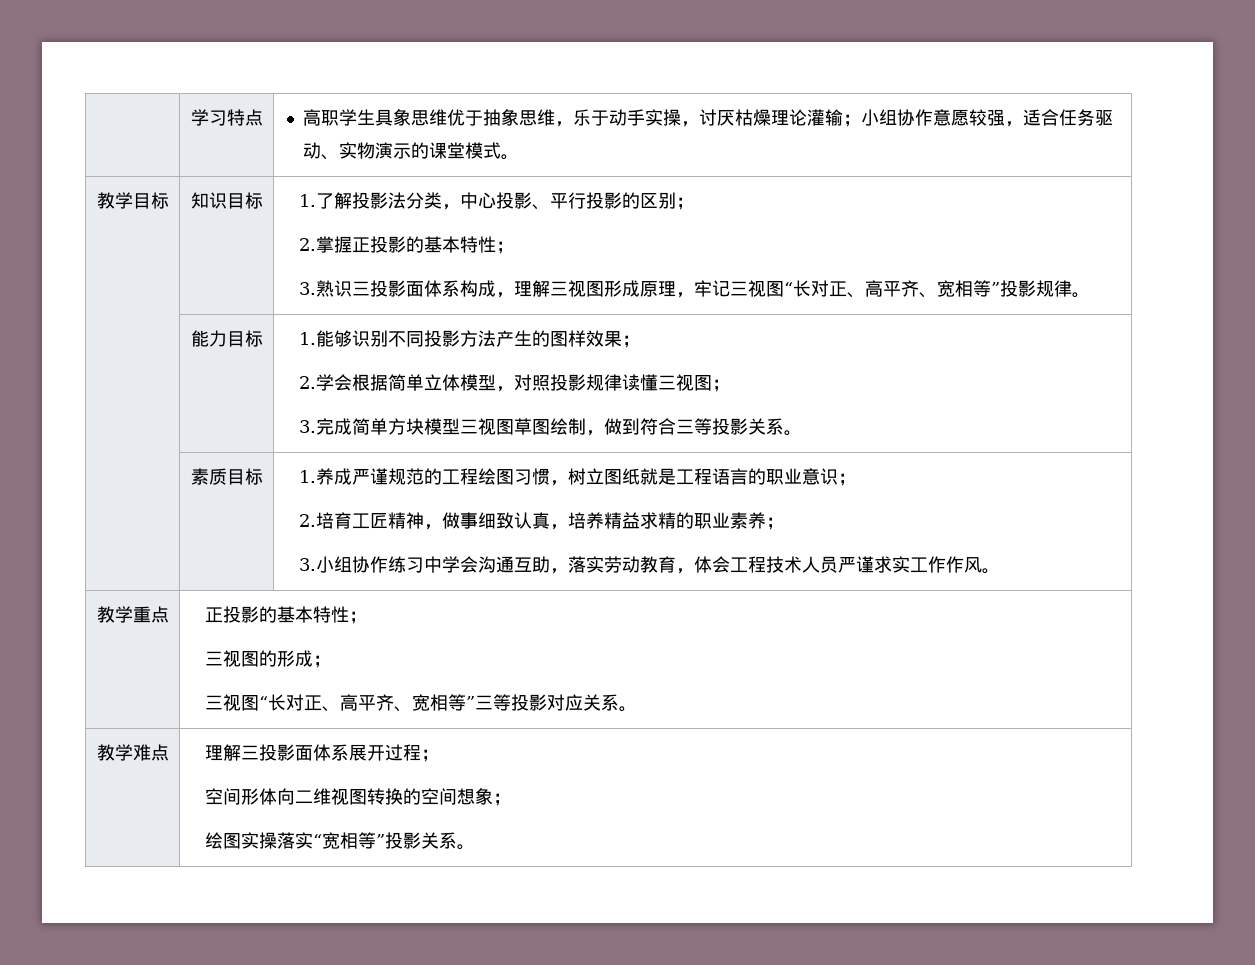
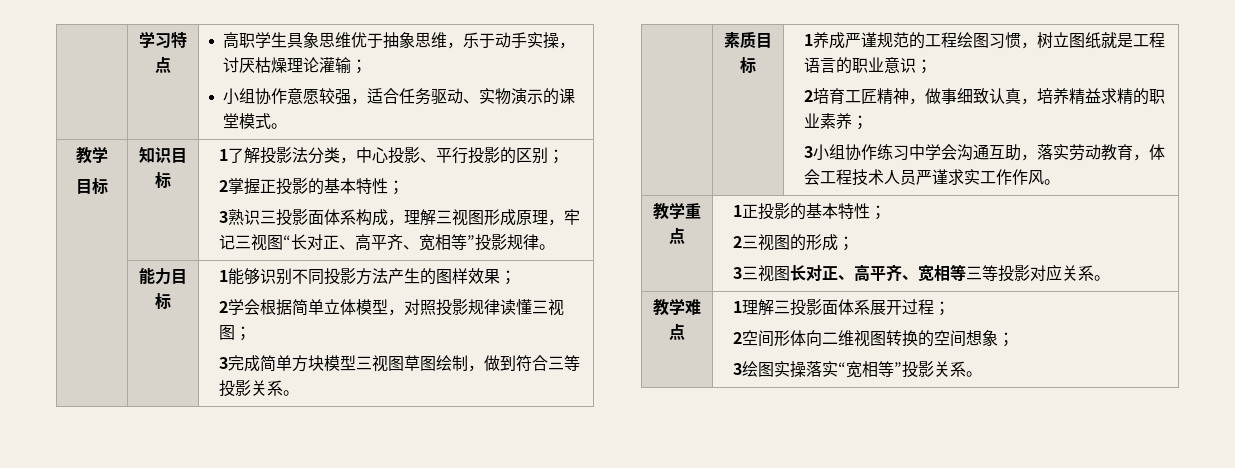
(862, 120) none -> (368, 66) //
(133, 200) none -> (108, 154) //
[299,194,317,207] 1. -> [218,149,228,161] 1
[299,238,317,251] 2. -> [218,180,228,192] 2
[299,282,317,295] 3. -> [218,211,228,223] 3
[299,332,317,345] 1. -> [218,270,228,282] 1
[299,376,317,389] 2. -> [218,301,228,313] 2
[299,420,317,433] 3. -> [218,357,228,369] 3
[299,470,317,483] 1. -> [803,34,813,46] 1
[299,514,317,527] 2. -> [803,90,813,102] 2
[299,558,317,571] 3. -> [803,146,813,158] 3
[205,606,368,624] 正投影的基本特性； // -> [732,203,886,220] [732,236,742,248] 1正投影的基本特性； // 2
[205,694,476,712] 三视图“长对正、高平齐、宽相等” -> [732,264,966,282] 3三视图长对正、高平齐、宽相等
(169, 752) none -> [732,301,742,313] 1
(440, 755) none -> [732,332,742,344] 2
(512, 799) none -> [732,363,742,375] 3

